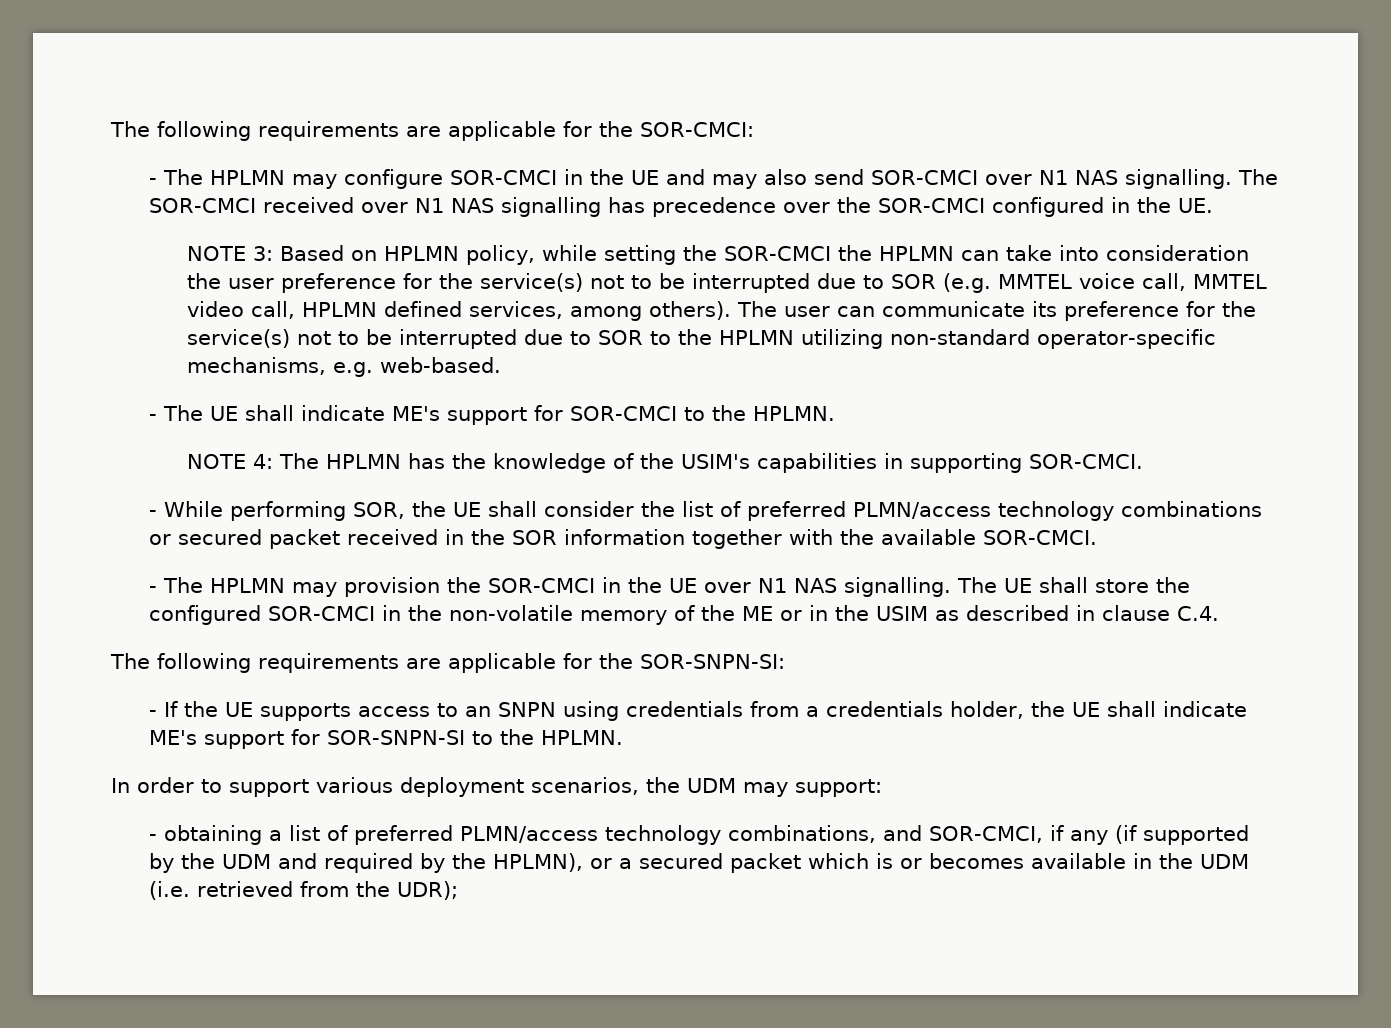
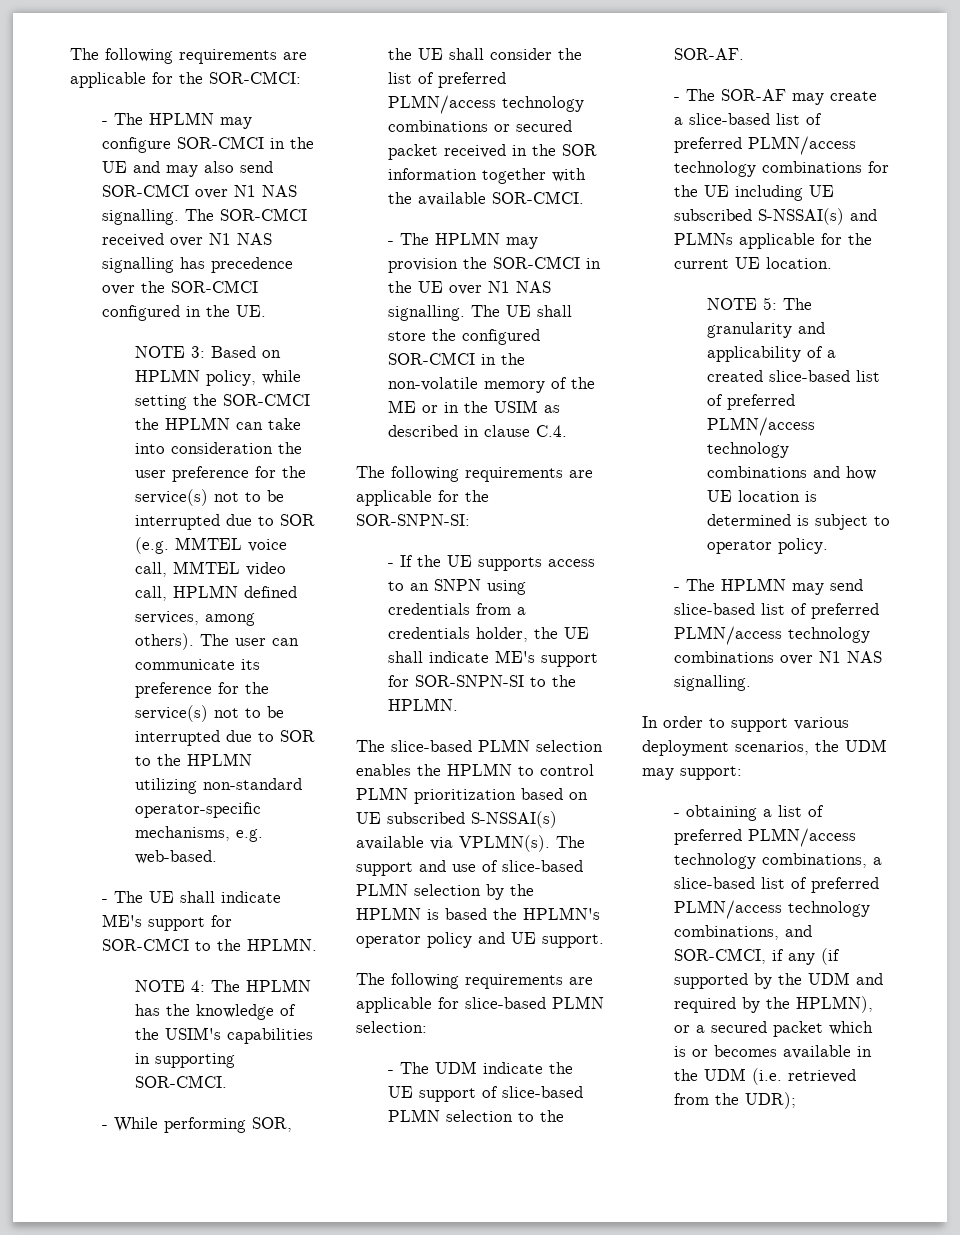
(624, 737) none -> [356,739,603,752] [356,763,594,776] [356,787,588,804] [356,811,557,828] [356,835,585,852] [356,860,583,876] [356,883,534,900] [356,907,600,920] [356,932,604,948] [356,973,593,989] [356,996,604,1013] [356,1021,427,1033] [388,1061,574,1074] [388,1086,584,1102] [388,1109,565,1122] [674,48,745,60] [674,89,878,105] [674,113,823,125] [674,136,857,155] [674,161,890,177] [674,185,835,201] [674,208,878,225] [674,232,873,249] [674,257,833,269] [706,297,812,310] [706,322,825,338] [706,346,836,362] [706,370,880,382] [706,394,795,410] [706,417,815,436] [706,442,789,458] [706,466,876,480] [706,490,817,502] [706,514,890,530] [706,538,828,554] [674,578,864,595] [674,603,880,619] [674,626,871,645] [674,651,883,665] [674,675,752,691] // The slice-based PLMN selection enables the HPLMN to control PLMN prioritization based on UE subscribed S-NSSAI(s) available via VPLMN(s). The support and use of slice-based PLMN selection by the HPLMN is based the HPLMN's operator policy and UE support. // The following requirements are applicable for slice-based PLMN selection: // - The UDM indicate the UE support of slice-based PLMN selection to the SOR-AF. // - The SOR-AF may create a slice-based list of preferred PLMN/access technology combinations for the UE including UE subscribed S-NSSAI(s) and PLMNs applicable for the current UE location. // NOTE 5: The granularity and applicability of a created slice-based list of preferred PLMN/access technology combinations and how UE location is determined is subject to operator policy. // - The HPLMN may send slice-based list of preferred PLMN/access technology combinations over N1 NAS signalling.
(877, 834) none -> [873,857,883,865] [674,877,880,893] [674,900,871,919] [674,925,780,940] a slice-based list of preferred PLMN/access technology combinations,

